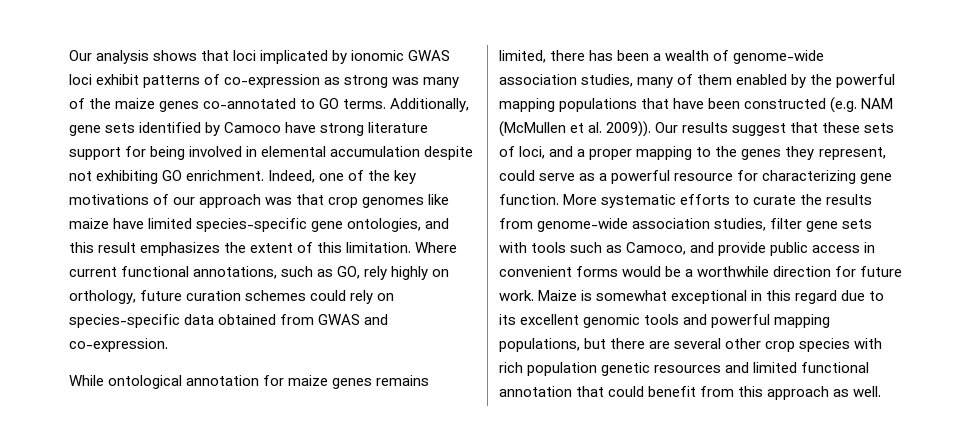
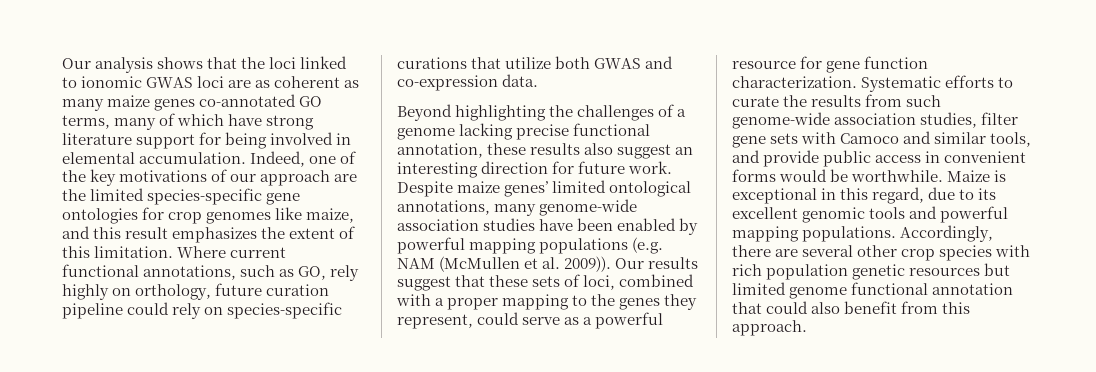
[233,50,451,64] [69,74,460,88] [69,98,470,112] [69,122,282,136] loci implicated by ionomic GWAS loci exhibit patterns of co-expression as strong was many of the maize genes co-annotated to GO terms. Additionally, gene sets identified by Camoco -> [241,56,348,69] [62,76,360,88] [62,94,323,111] [62,113,225,130] the loci linked to ionomic GWAS loci are as coherent as many maize genes co-annotated GO terms, many of which
[330,146,474,160] [69,170,265,184] accumulation despite not exhibiting GO enrichment. -> [139,152,247,164] accumulation.
[265,194,450,208] [69,218,422,232] was that crop genomes like maize have limited species-specific gene ontologies, -> [334,174,358,182] [62,188,301,205] [62,207,355,224] are the limited species-specific gene ontologies for crop genomes like maize,
[245,290,307,301] schemes -> [62,303,123,319] pipeline
[184,314,389,325] [69,338,168,352] [69,375,430,389] [499,50,825,64] [499,74,733,88] data obtained from GWAS and co-expression. // While ontological annotation for maize genes remains limited, there has been a wealth of genome-wide association studies, many of them -> [397,56,674,69] [397,74,539,91] [397,104,687,121] [397,123,651,140] [397,143,694,159] [397,161,673,178] [397,180,692,197] [397,199,638,216] [397,218,614,231] curations that utilize both GWAS and co-expression data. // Beyond highlighting the challenges of a genome lacking precise functional annotation, these results also suggest an interesting direction for future work. Despite maize genes’ limited ontological annotations, many genome-wide association studies have been
[810,74,833,85] the -> (699, 226) none
[641,98,827,109] that have been constructed -> (629, 246) none
[549,146,574,157] and -> [619,274,695,287] [396,294,431,306] combined with
[762,170,893,184] [499,194,677,208] characterizing gene function. More systematic -> [826,56,929,73] [732,76,942,92] gene function characterization. Systematic
(533, 223) none -> [906,95,942,107] such
[531,242,687,255] tools such as Camoco, -> [840,131,1032,147] Camoco and similar tools,
[685,266,903,277] [499,290,534,301] a worthwhile direction for future work. -> [851,170,944,182] worthwhile.
[596,290,668,301] somewhat -> (1007, 176) none
[795,290,838,304] regard -> [872,187,925,204] regard,
[499,338,607,352] populations, but -> [802,225,994,242] populations. Accordingly,
[725,362,798,373] and limited -> [984,263,1011,276] [732,282,848,299] but limited genome
(645, 391) none -> [811,302,841,314] also
[767,386,882,400] approach as well. -> [732,320,807,336] approach.

